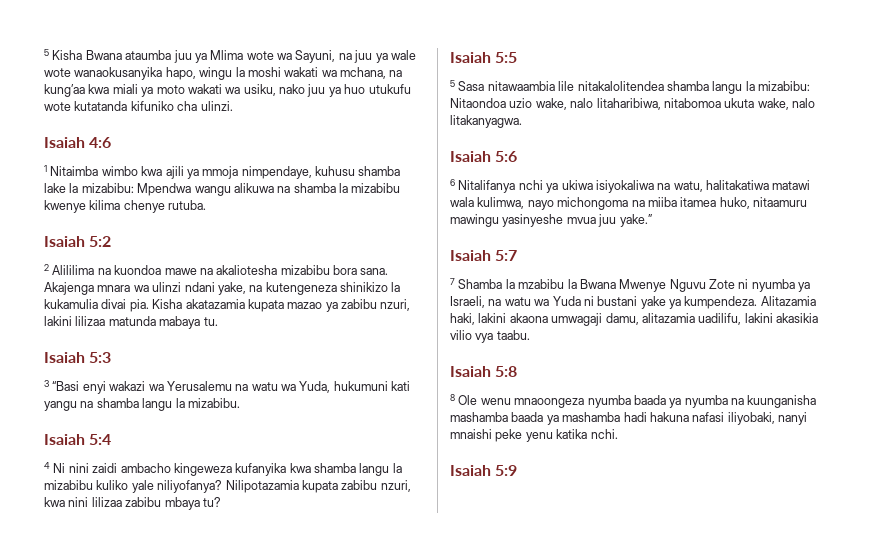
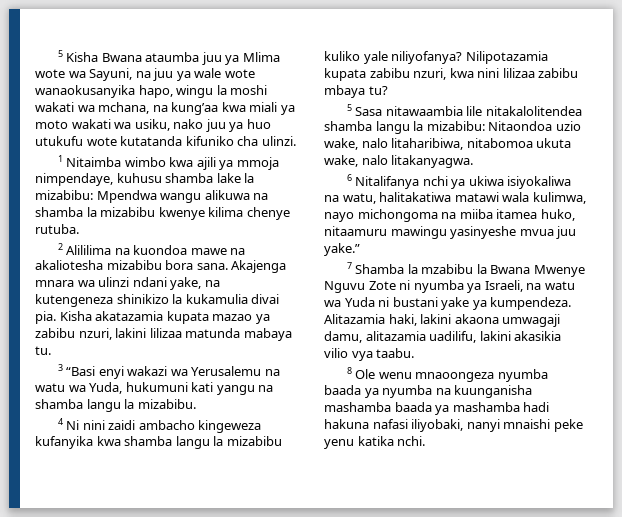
[44,137,112,148] // Isaiah 4:6 -> (296, 141) none
[44,236,112,247] // Isaiah 5:2 -> (79, 229) none
[44,352,112,363] // Isaiah 5:3 -> (51, 350) none
[44,434,112,445] // Isaiah 5:4 -> (196, 404) none
[450,52,518,63] // Isaiah 5:5 -> (388, 90) none
[450,151,518,162] // Isaiah 5:6 -> (474, 161) none
[450,250,518,261] // Isaiah 5:7 -> (360, 249) none
[450,366,518,377] // Isaiah 5:8 -> (415, 353) none
[450,465,518,476] // Isaiah 5:9 -> (426, 441) none

